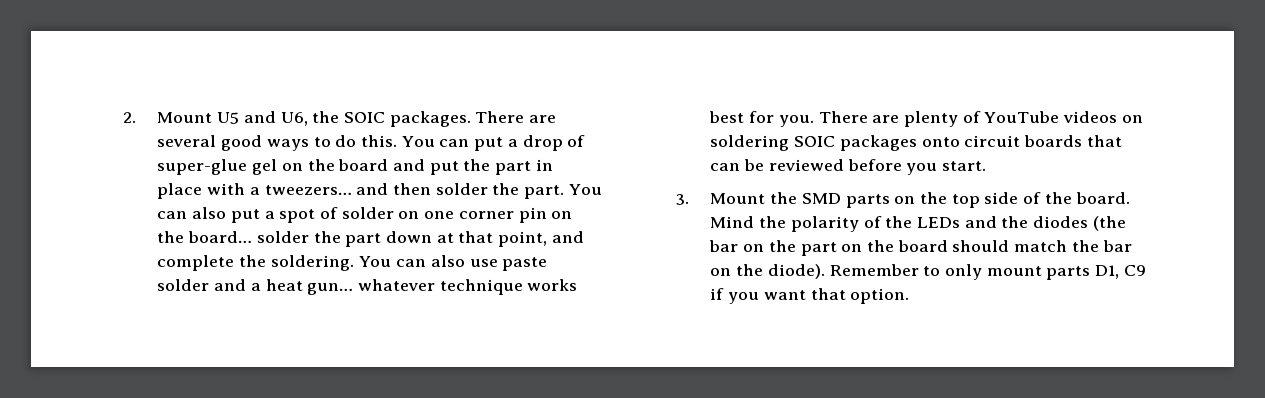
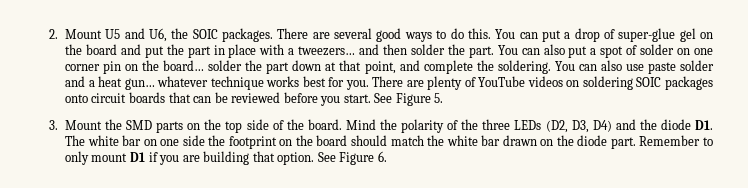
(986, 166) none -> [374,93,444,106] See Figure 5.
[916,216,1126,231] [709,240,837,256] LEDs and the diodes (the bar on the part -> [482,119,713,133] [64,135,277,149] three LEDs (D2, D3, D4) and the diode D1. The white bar on one side the footprint
[1102,240,1132,252] [710,264,1146,280] [710,288,910,304] bar on the diode). Remember to only mount parts D1, C9 if you want that option. -> [446,135,713,149] [64,151,387,165] white bar drawn on the diode part. Remember to only mount D1 if you are building that option. See Figure 6.

